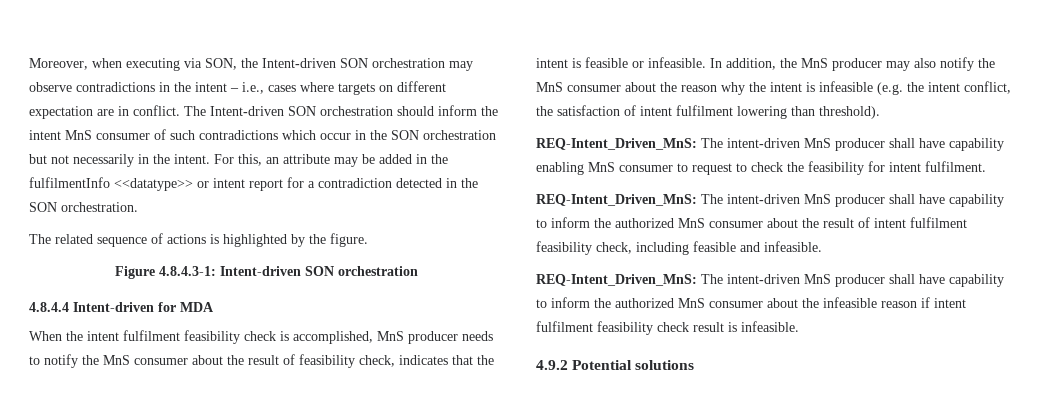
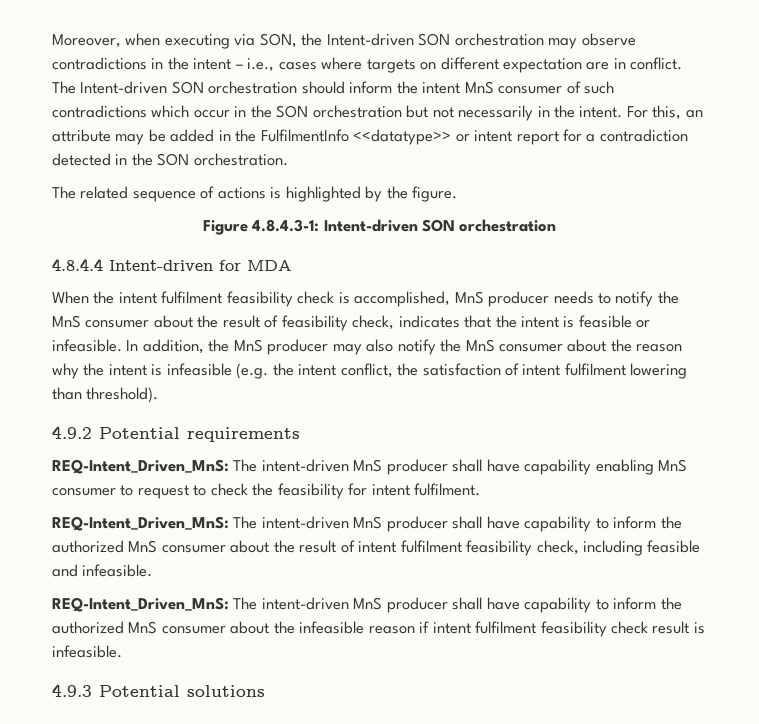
[29,177,110,188] fulfilmentInfo -> [260,129,349,142] FulfilmentInfo
(880, 112) none -> [52,426,300,442] // 4.9.2 Potential requirements
[536,360,568,370] 4.9.2 -> [52,684,92,697] 4.9.3

